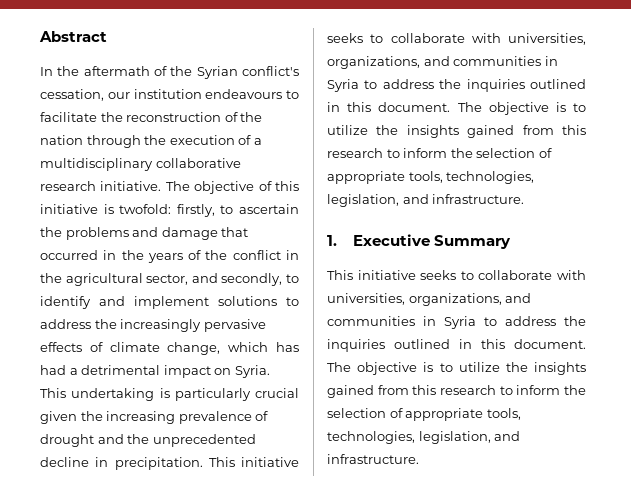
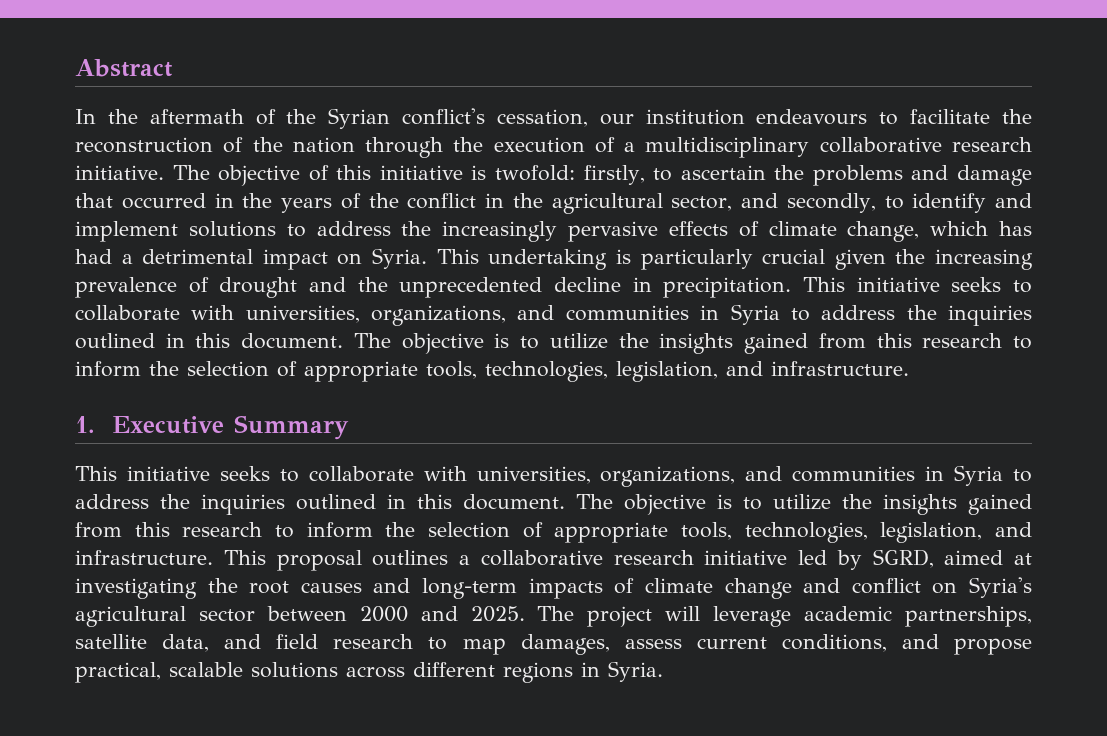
(419, 459) none -> [223,549,1032,571] [75,577,1033,599] [75,606,1032,627] [75,634,1032,655] [75,661,663,683] This proposal outlines a collaborative research initiative led by SGRD, aimed at investigating the root causes and long-term impacts of climate change and conflict on Syria's agricultural sector between 2000 and 2025. The project will leverage academic partnerships, satellite data, and field research to map damages, assess current conditions, and propose practical, scalable solutions across different regions in Syria.

